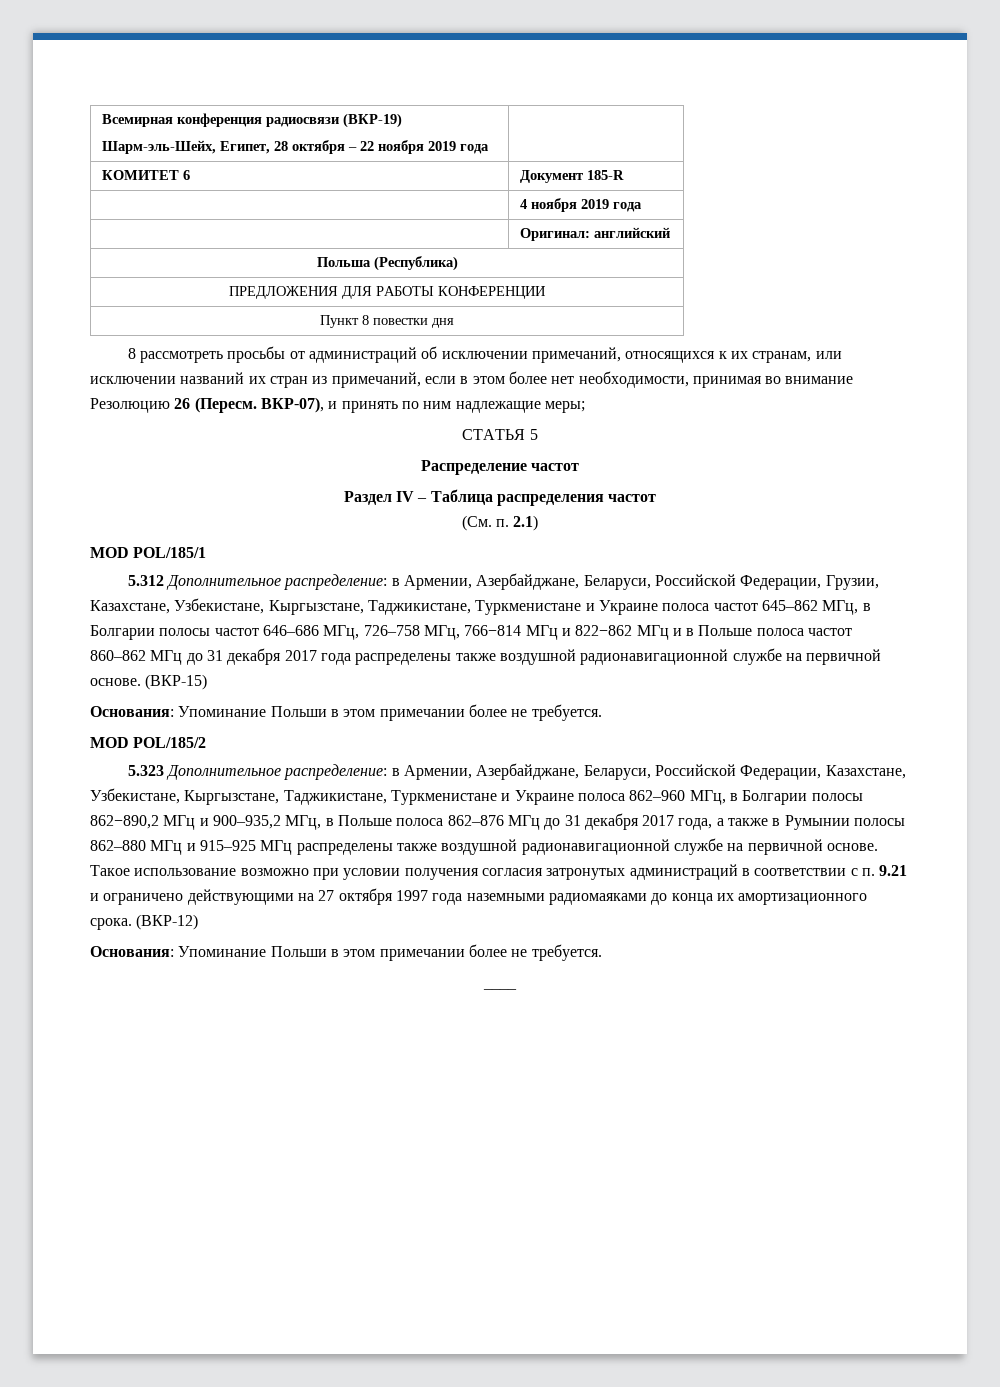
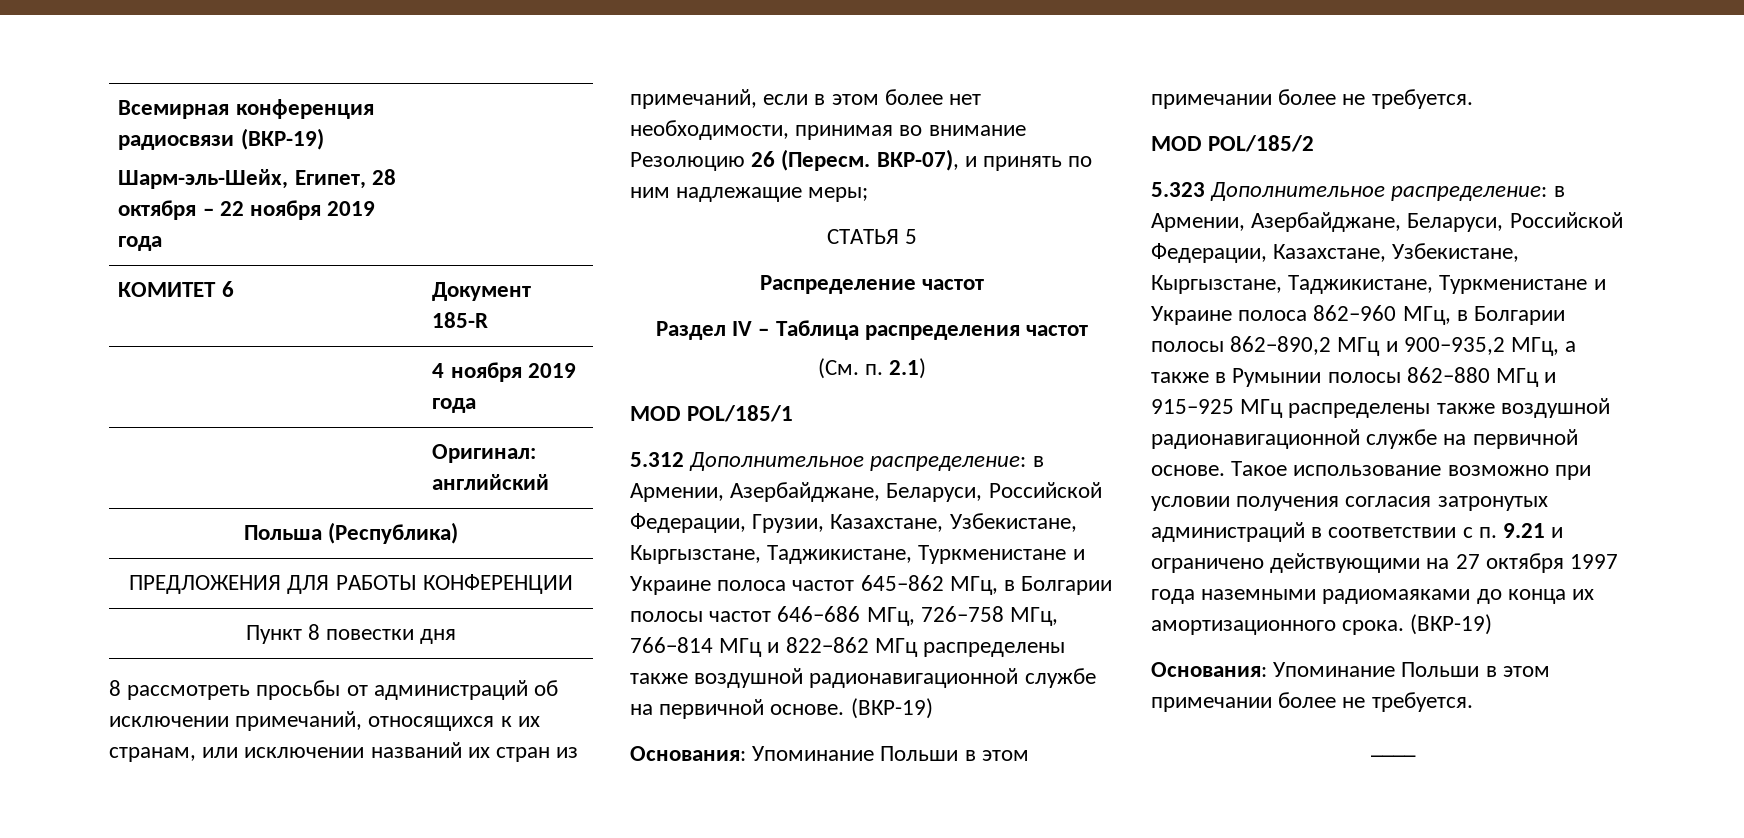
[672,625,853,636] [90,648,882,665] [90,674,208,690] и в Польше полоса частот 860–862 МГц до 31 декабря 2017 года распределены также воздушной радионавигационной службе на первичной основе. (ВКР-15) -> [923,642,1066,657] [630,668,1096,688] [630,698,933,719] распределены также воздушной радионавигационной службе на первичной основе. (ВКР-19)
[325,813,713,830] в Польше полоса 862–876 МГц до 31 декабря 2017 года, -> (1560, 346) none
[136,914,199,930] (ВКР-12) -> [1410,614,1493,635] (ВКР-19)

